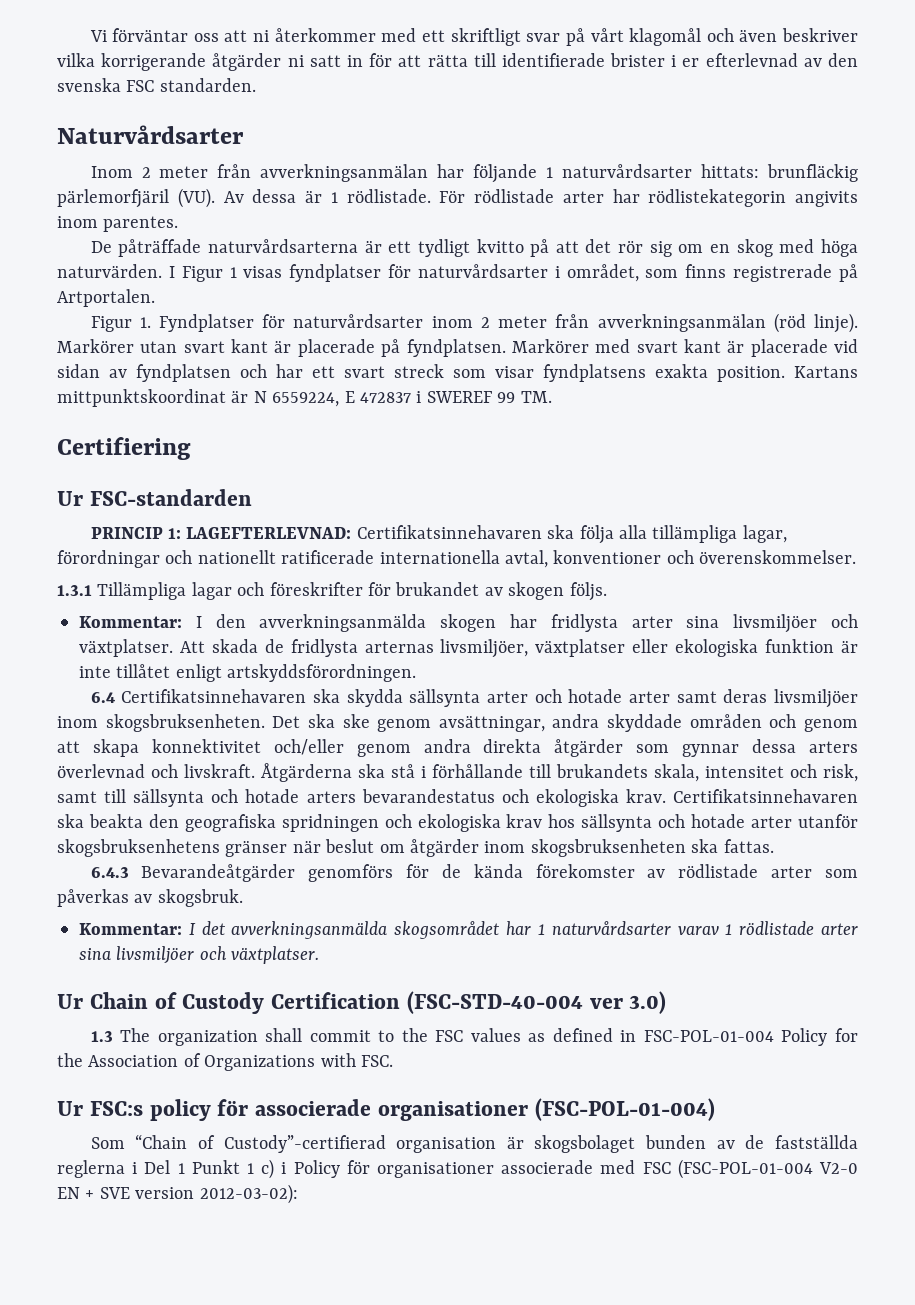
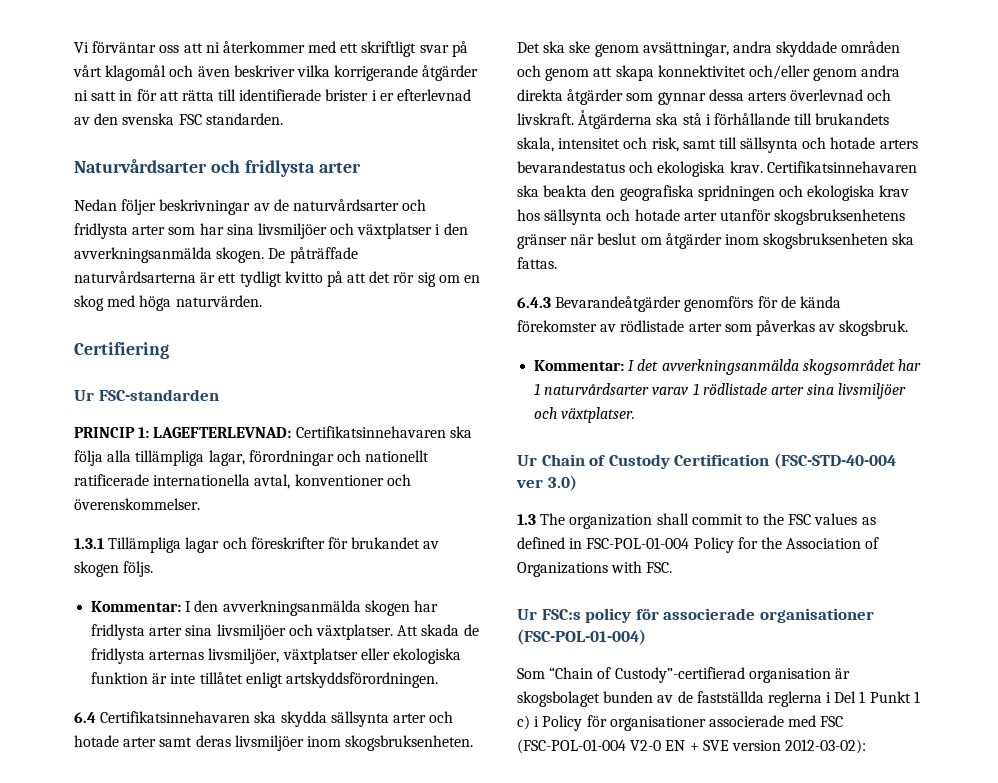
[90,164,859,183] [57,188,858,208] [57,216,179,232] // Inom 2 meter från avverkningsanmälan har följande 1 naturvårdsarter hittats: brunfläckig pärlemorfjäril (VU). Av dessa är 1 rödlistade. För rödlistade arter har rödlistekategorin angivits inom parentes. // -> [210,160,361,177] [74,199,427,215] [74,223,468,239] [74,247,265,263] och fridlysta arter // Nedan följer beskrivningar av de naturvårdsarter och fridlysta arter som har sina livsmiljöer och växtplatser i den avverkningsanmälda skogen.
[168,264,858,282] [57,289,155,307] [90,313,859,333] [57,339,859,357] [57,364,858,382] [57,389,552,407] I Figur 1 visas fyndplatser för naturvårdsarter i området, som finns registrerade på Artportalen. // Figur 1. Fyndplatser för naturvårdsarter inom 2 meter från avverkningsanmälan (röd linje). Markörer utan svart kant är placerade på fyndplatsen. Markörer med svart kant är placerade vid sidan av fyndplatsen och har ett svart streck som visar fyndplatsens exakta position. Kartans mittpunktskoordinat är N 6559224, E 472837 i SWEREF 99 TM. -> (262, 301) none

